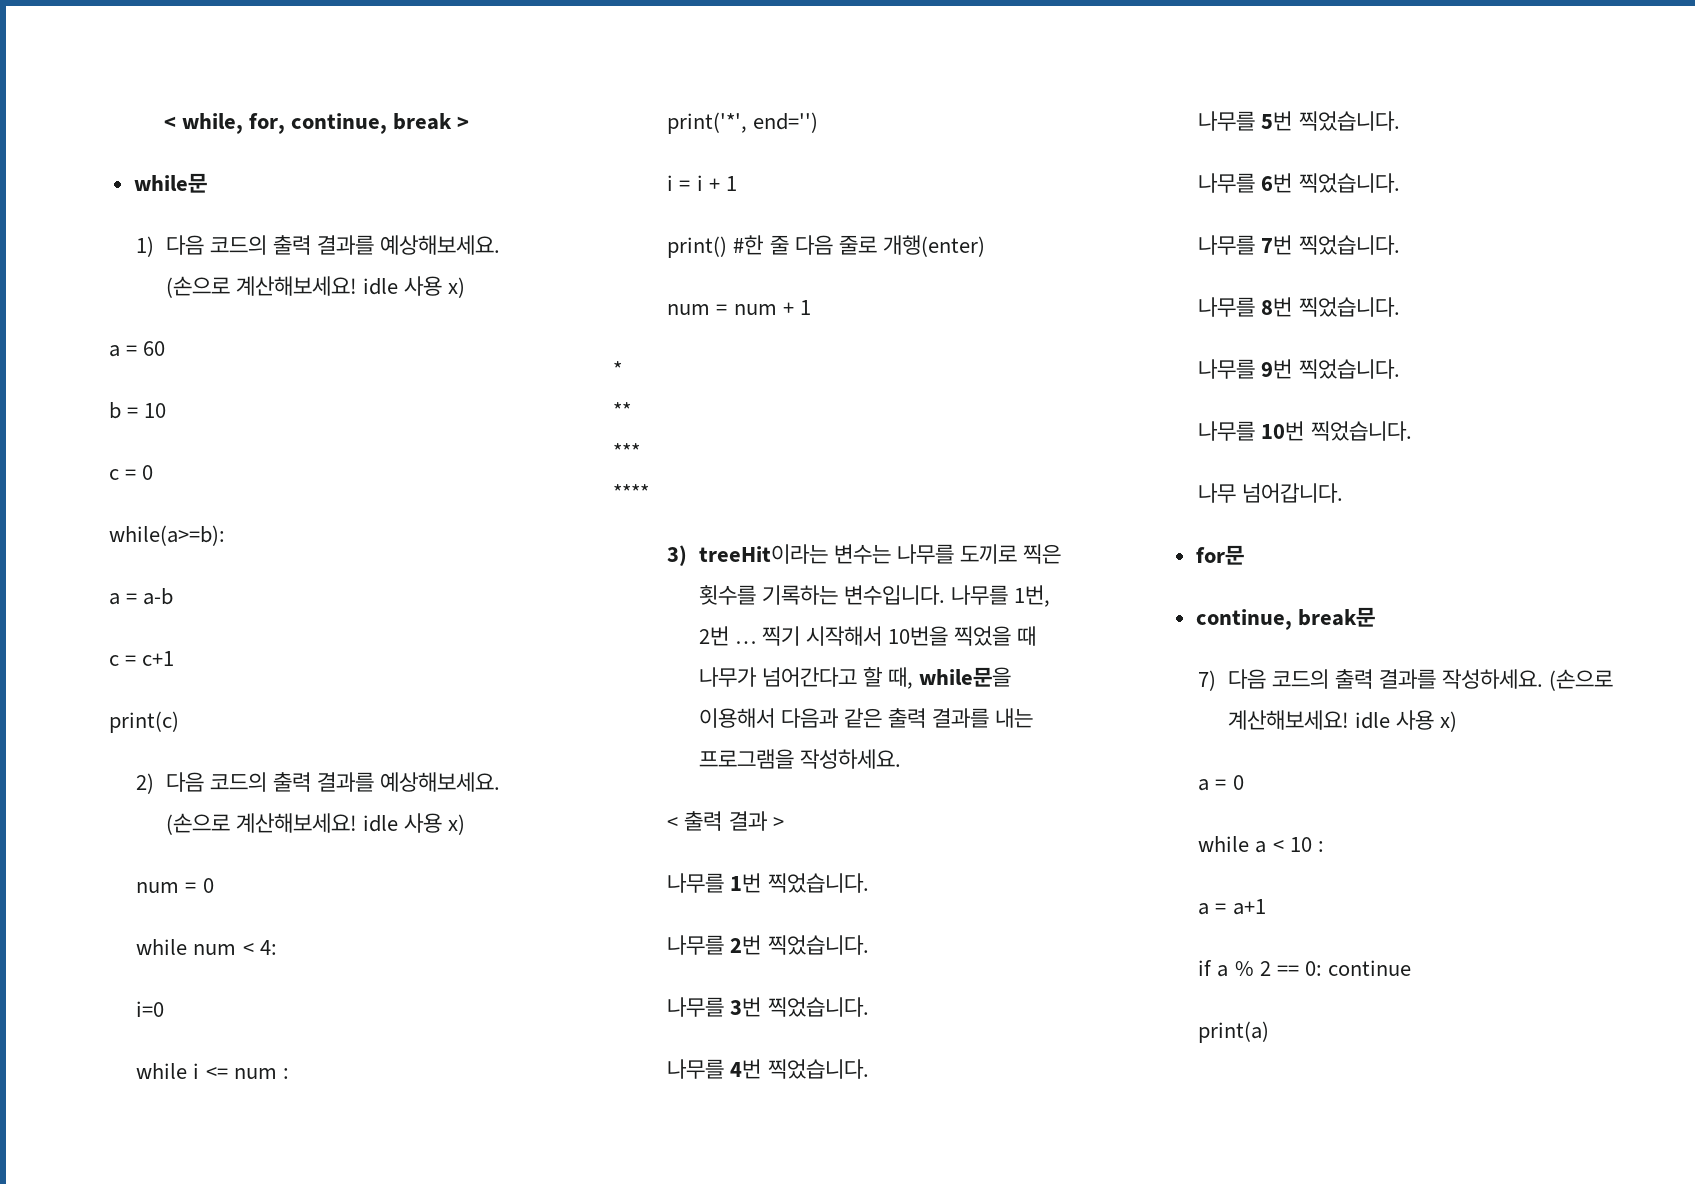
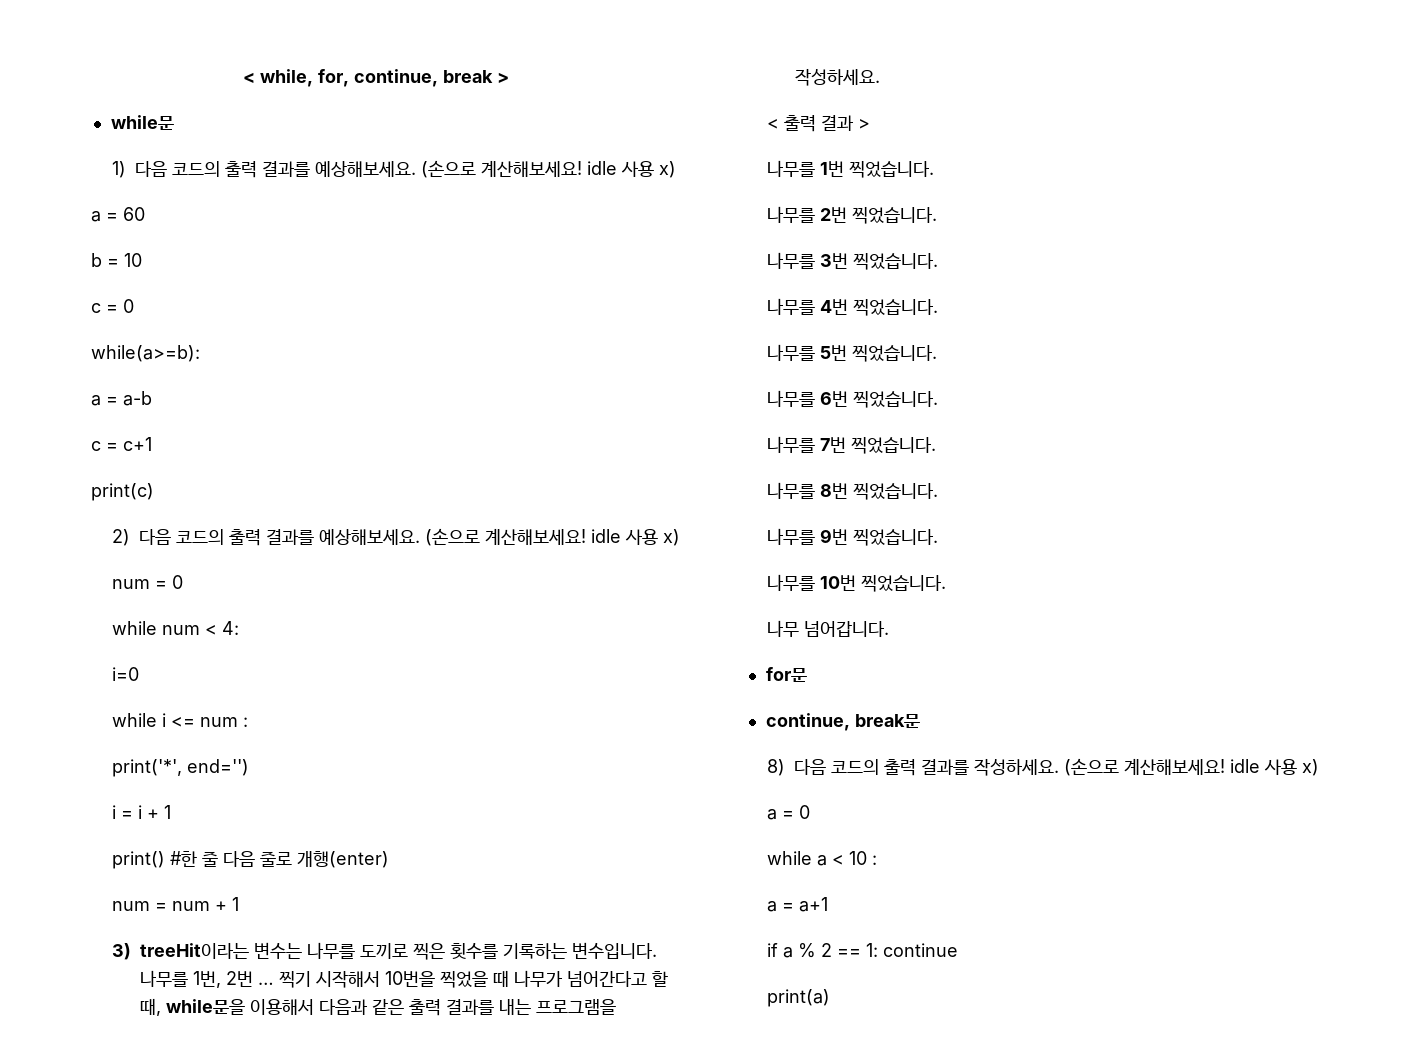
[613,361,622,377] [613,402,631,418] [613,443,640,459] [613,484,649,500] // * // ** // *** // **** -> (239, 904) none
[1198,670,1217,691] 7) -> [766,759,785,776] 8)
[1304,961,1322,976] 0: -> [865,943,878,957] 1:

